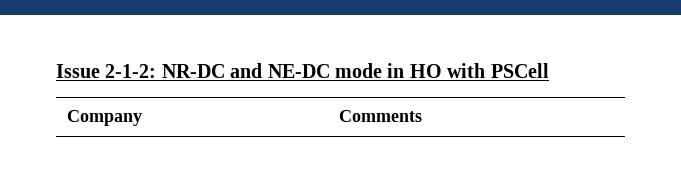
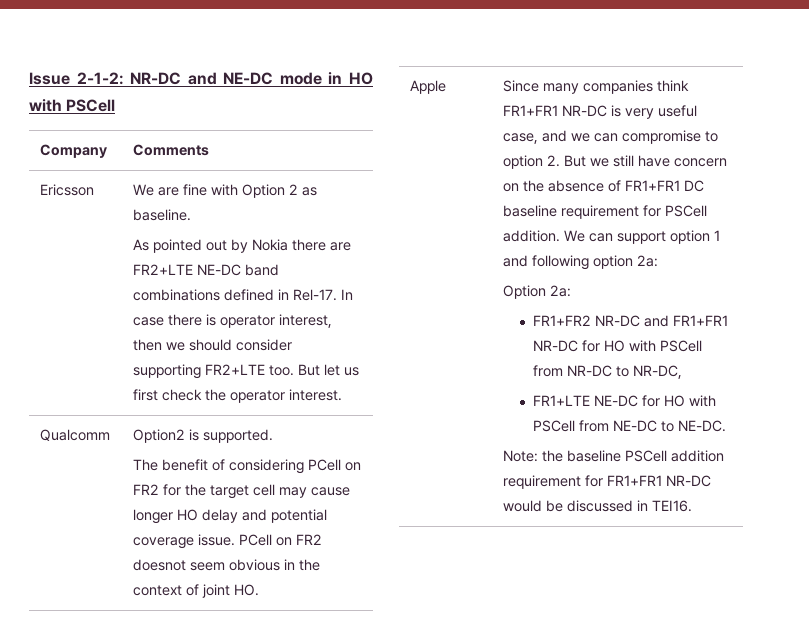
(423, 116) none -> [40,184,95,196] [133,184,318,198] [133,209,192,221] [133,239,352,253] [133,264,280,276] [133,289,354,301] [133,314,333,328] [133,339,293,351] [133,364,360,379] [133,389,343,403] [40,429,111,441] [133,429,274,443] [133,459,362,474] [133,484,351,499] [133,509,328,524] [133,534,323,549] [133,559,321,571] [133,584,260,598] [410,80,447,94] [503,80,690,94] [503,105,698,119] [503,130,719,144] [503,155,728,169] [503,180,705,192] [503,205,708,219] [503,230,721,244] [503,255,659,270] [503,285,572,299] [532,315,728,327] [532,340,702,352] [532,365,682,379] [532,395,716,407] [532,420,726,432] [503,450,725,462] [503,475,712,489] [503,500,693,512] // Ericsson | We are fine with Option 2 as baseline. // As pointed out by Nokia there are FR2+LTE NE-DC band combinations defined in Rel-17. In case there is operator interest, then we should consider supporting FR2+LTE too. But let us first check the operator interest. // Qualcomm | Option2 is supported. // The benefit of considering PCell on FR2 for the target cell may cause longer HO delay and potential coverage issue. PCell on FR2 doesnot seem obvious in the context of joint HO. // Apple | Since many companies think FR1+FR1 NR-DC is very useful case, and we can compromise to option 2. But we still have concern on the absence of FR1+FR1 DC baseline requirement for PSCell addition. We can support option 1 and following option 2a: // Option 2a: // FR1+FR2 NR-DC and FR1+FR1 NR-DC for HO with PSCell from NR-DC to NR-DC, // FR1+LTE NE-DC for HO with PSCell from NE-DC to NE-DC. // Note: the baseline PSCell addition requirement for FR1+FR1 NR-DC would be discussed in TEI16.

